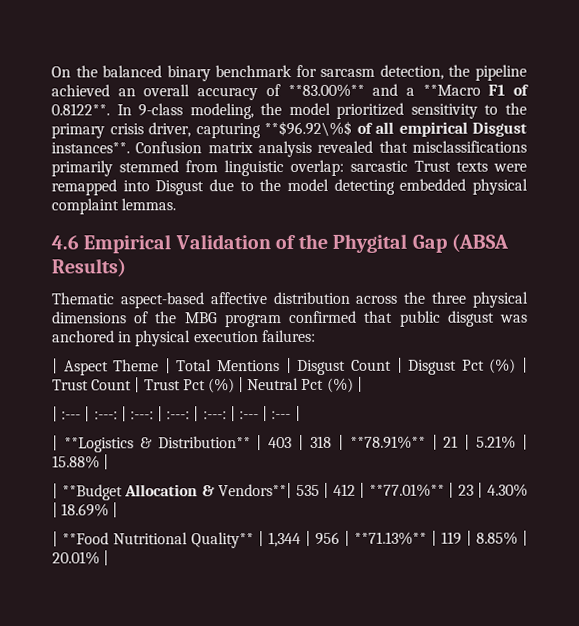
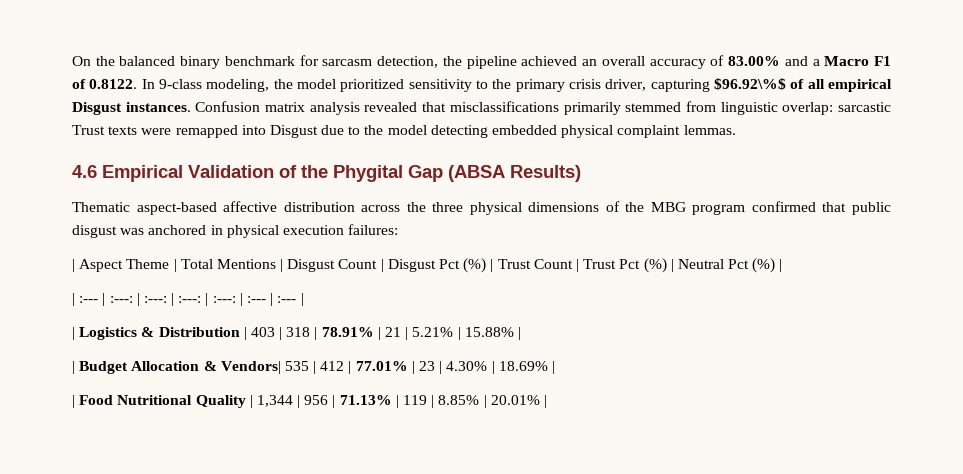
[287,83,365,98] **83.00%** -> [728,56,781,66] 83.00%
[422,84,481,96] **Macro -> [824,56,870,66] Macro
[51,103,110,116] 0.8122**. -> [89,79,138,89] 0.8122.
[264,120,352,137] **$96.92\%$ -> [714,78,786,90] $96.92\%$
[51,142,130,154] instances**. -> [125,102,191,112] instances.
[63,436,251,453] **Logistics & Distribution** -> [79,327,240,340] Logistics & Distribution
[349,435,426,449] **78.91%** -> [321,327,374,337] 78.91%
[61,484,123,501] **Budget -> [79,361,129,374] Budget
[218,482,293,499] Vendors**| -> [220,361,281,374] Vendors|
[368,483,445,497] **77.01%** -> [355,361,408,371] 77.01%
[62,532,254,549] **Food Nutritional Quality** -> [79,395,246,408] Food Nutritional Quality
[354,531,427,545] **71.13%** -> [339,395,392,405] 71.13%

